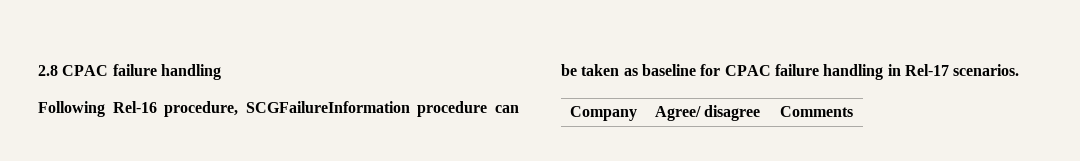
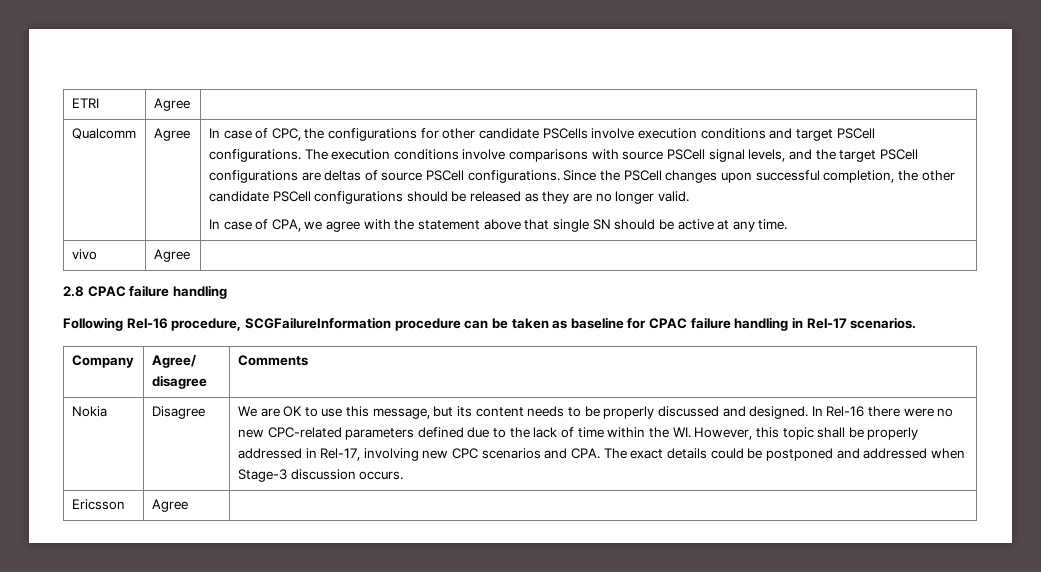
(38, 70) none -> [71,98,99,108] [153,98,190,111] [71,128,136,139] [153,128,190,141] [208,128,875,141] [208,149,918,162] [208,170,955,183] [208,191,689,204] [208,219,788,232] [71,249,97,260] [153,249,190,262] ETRI | Agree | // Qualcomm | Agree | In case of CPC, the configurations for other candidate PSCells involve execution conditions and target PSCell configurations. The execution conditions involve comparisons with source PSCell signal levels, and the target PSCell configurations are deltas of source PSCell configurations. Since the PSCell changes upon successful completion, the other candidate PSCell configurations should be released as they are no longer valid. // In case of CPA, we agree with the statement above that single SN should be active at any time. // vivo | Agree | //
(853, 111) none -> [71,406,107,417] [151,406,205,419] [237,406,954,419] [237,427,919,440] [237,448,965,461] [237,469,404,482] [71,499,125,510] [151,499,188,512] // Nokia | Disagree | We are OK to use this message, but its content needs to be properly discussed and designed. In Rel-16 there were no new CPC-related parameters defined due to the lack of time within the WI. However, this topic shall be properly addressed in Rel-17, involving new CPC scenarios and CPA. The exact details could be postponed and addressed when Stage-3 discussion occurs. // Ericsson | Agree |

